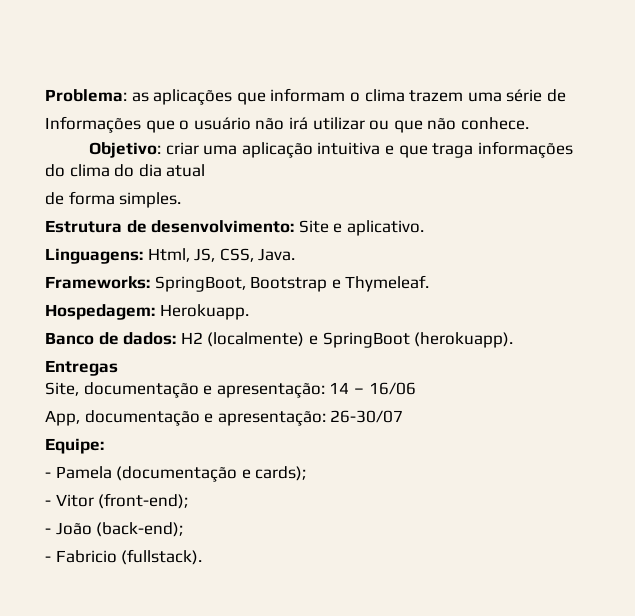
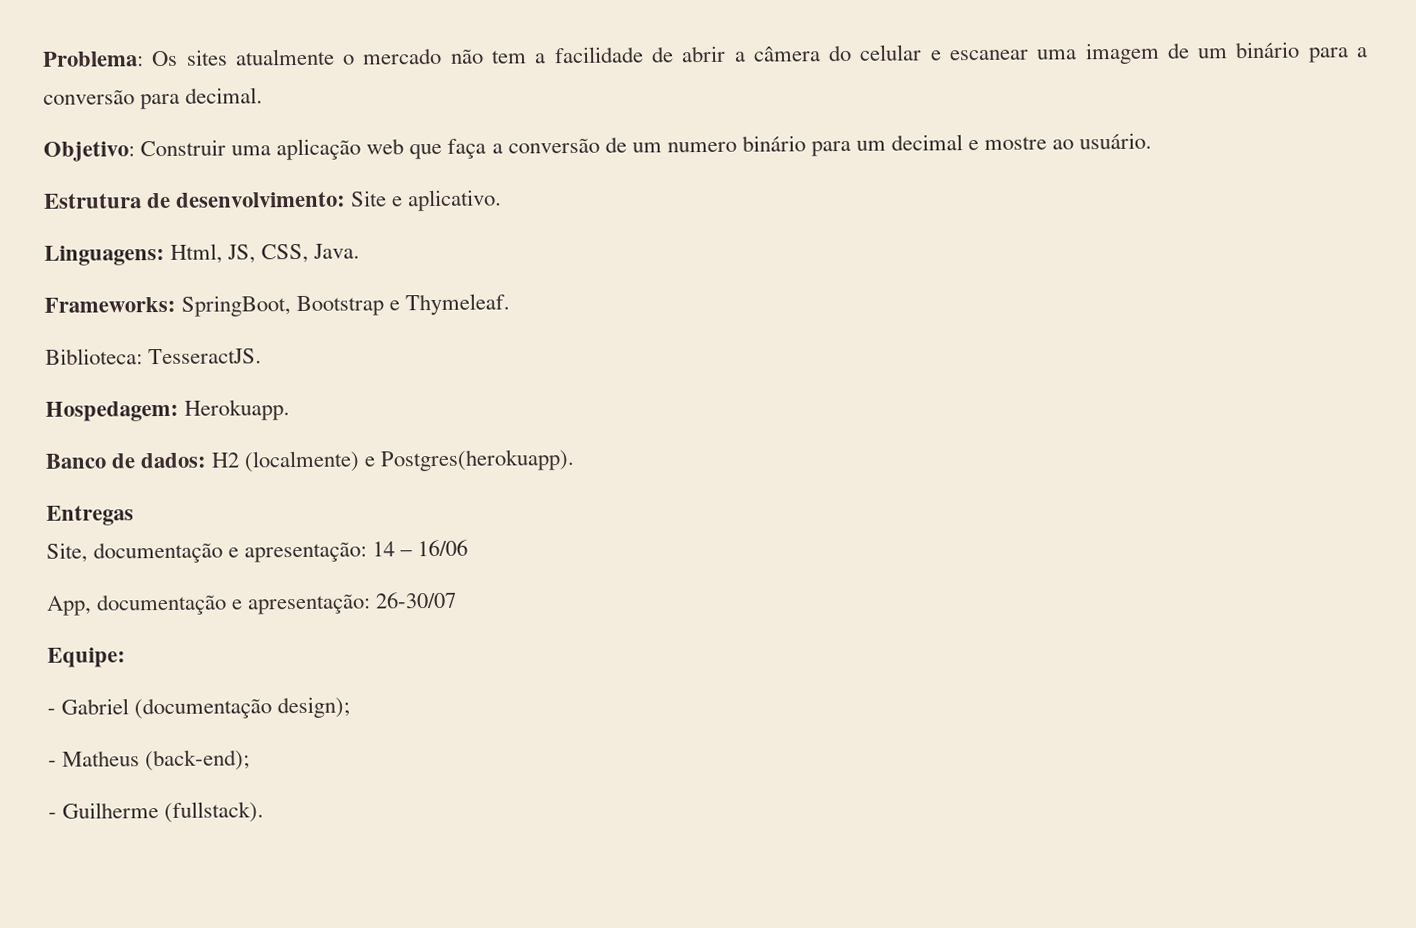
[131,88,566,105] [45,116,529,133] as aplicações que informam o clima trazem uma série de // Informações que o usuário não irá utilizar ou que não conhece. -> [151,41,1369,67] [43,87,264,110] Os sites atualmente o mercado não tem a facilidade de abrir a câmera do celular e escanear uma imagem de um binário para a conversão para decimal.
[165,142,199,155] criar -> [140,139,227,157] Construir
[317,141,573,158] [45,164,206,177] [45,191,182,208] intuitiva e que traga informações do clima do dia atual // de forma simples. -> [366,132,1153,160] web que faça a conversão de um numero binário para um decimal e mostre ao usuário.
(430, 283) none -> [45,348,263,365] // Biblioteca: TesseractJS.
[322,332,514,348] SpringBoot (herokuapp). -> [380,448,576,472] Postgres(herokuapp).
[55,466,307,482] [45,493,189,509] [45,522,92,535] Pamela (documentação e cards); // - Vitor (front-end); // - João -> [61,696,351,720] [48,750,141,767] Gabriel (documentação design); // - Matheus
[55,550,117,563] Fabricio -> [62,802,160,819] Guilherme

